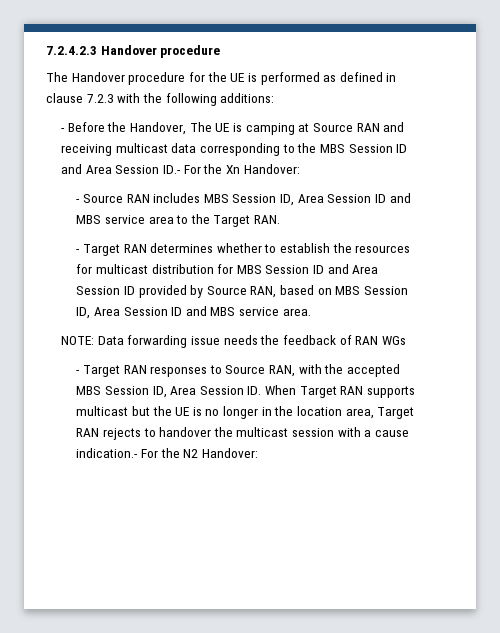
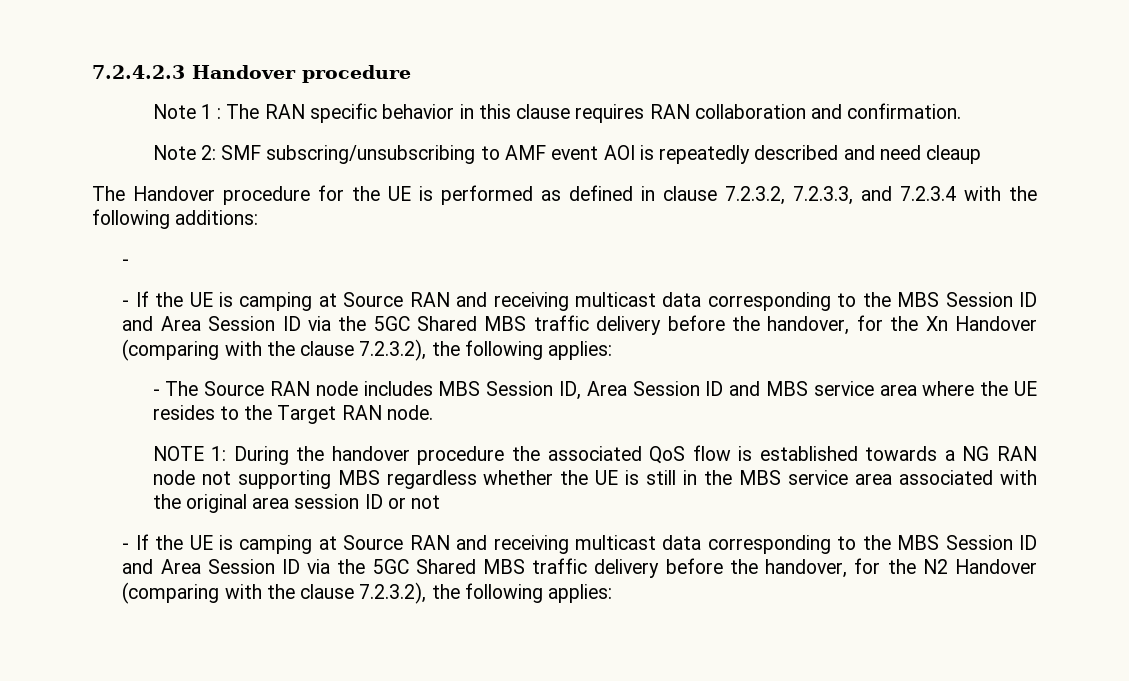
(221, 51) none -> [152,103,962,123] [152,145,982,164] // Note 1 : The RAN specific behavior in this clause requires RAN collaboration and confirmation. // Note 2: SMF subscring/unsubscribing to AMF event AOI is repeatedly described and need cleaup
[86,94,114,103] 7.2.3 -> [725,186,956,205] 7.2.3.2, 7.2.3.3, and 7.2.3.4
[67,122,212,135] Before the Handover, The -> [122,291,184,307] // - If the
[163,164,300,174] [76,194,150,203] ID.- For the Xn Handover: // - Source RAN -> [282,315,1037,335] [122,339,613,361] [152,381,358,396] ID via the 5GC Shared MBS traffic delivery before the handover, for the Xn Handover (comparing with the clause 7.2.3.2), the following applies: // - The Source RAN node
[176,214,281,227] [76,243,411,256] [76,264,379,274] [76,285,409,298] [76,306,311,319] [61,335,406,348] [76,364,401,377] [76,385,416,398] [76,406,415,419] [76,427,410,440] [76,448,258,458] to the Target RAN. // - Target RAN determines whether to establish the resources for multicast distribution for MBS Session ID and Area Session ID provided by Source RAN, based on MBS Session ID, Area Session ID and MBS service area. // NOTE: Data forwarding issue needs the feedback of RAN WGs // - Target RAN responses to Source RAN, with the accepted MBS Session ID, Area Session ID. When Target RAN supports multicast but the UE is no longer in the location area, Target RAN rejects to handover the multicast session with a cause indication.- For the N2 Handover: -> [922,381,1037,396] [152,405,433,424] [152,445,1037,465] [152,470,1037,489] [152,494,441,513] [122,534,1038,554] [122,558,1037,578] [122,582,613,604] where the UE resides to the Target RAN node. // NOTE 1: During the handover procedure the associated QoS flow is established towards a NG RAN node not supporting MBS regardless whether the UE is still in the MBS service area associated with the original area session ID or not // - If the UE is camping at Source RAN and receiving multicast data corresponding to the MBS Session ID and Area Session ID via the 5GC Shared MBS traffic delivery before the handover, for the N2 Handover (comparing with the clause 7.2.3.2), the following applies:

